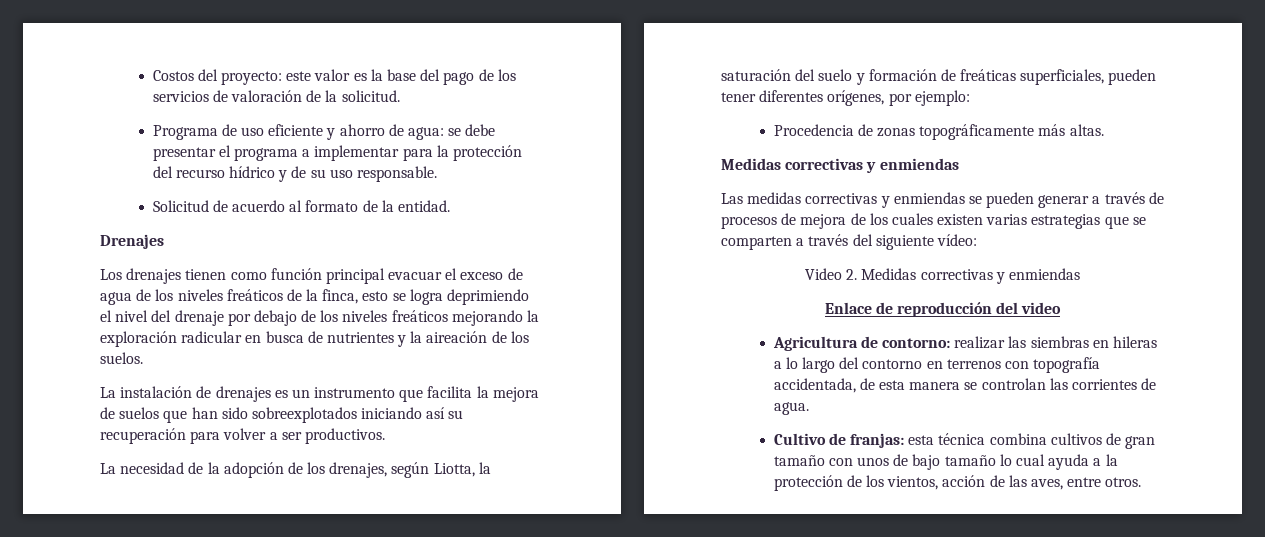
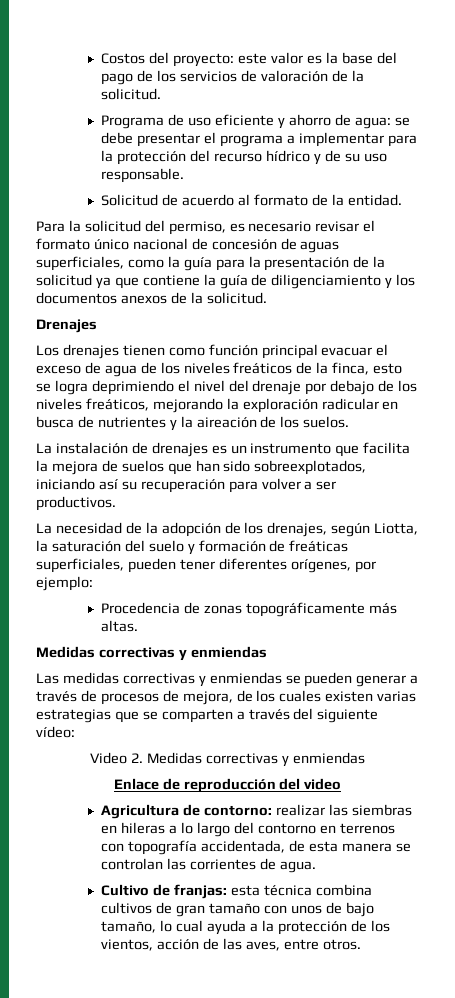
(451, 206) none -> [36,220,376,235] [36,238,340,253] [36,256,386,271] [36,274,416,289] [36,292,267,304] // Para la solicitud del permiso, es necesario revisar el formato único nacional de concesión de aguas superficiales, como la guía para la presentación de la solicitud ya que contiene la guía de diligenciamiento y los documentos anexos de la solicitud.
[391,310,448,322] freáticos -> [85,398,149,411] freáticos,
[251,407,357,423] sobreexplotados -> [254,460,367,475] sobreexplotados,
[800,214,847,229] mejora -> [182,691,233,705] mejora,
[944,455,996,466] tamaño -> [101,921,157,933] tamaño,

